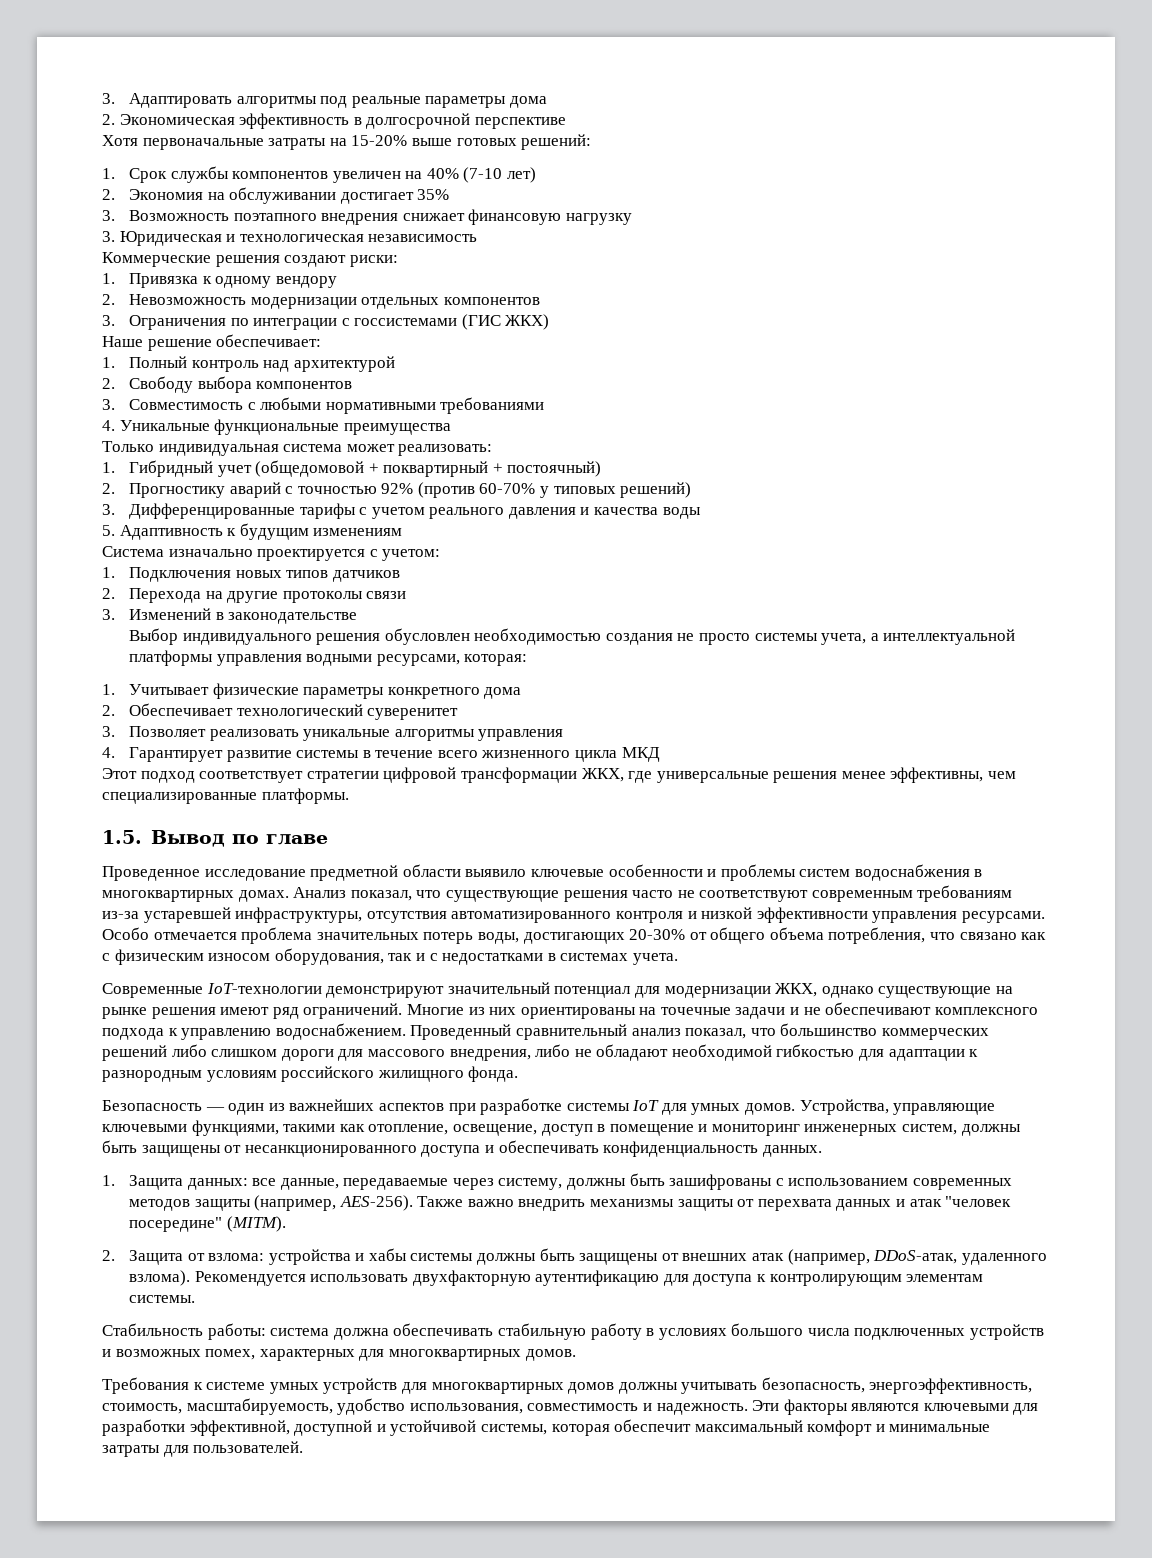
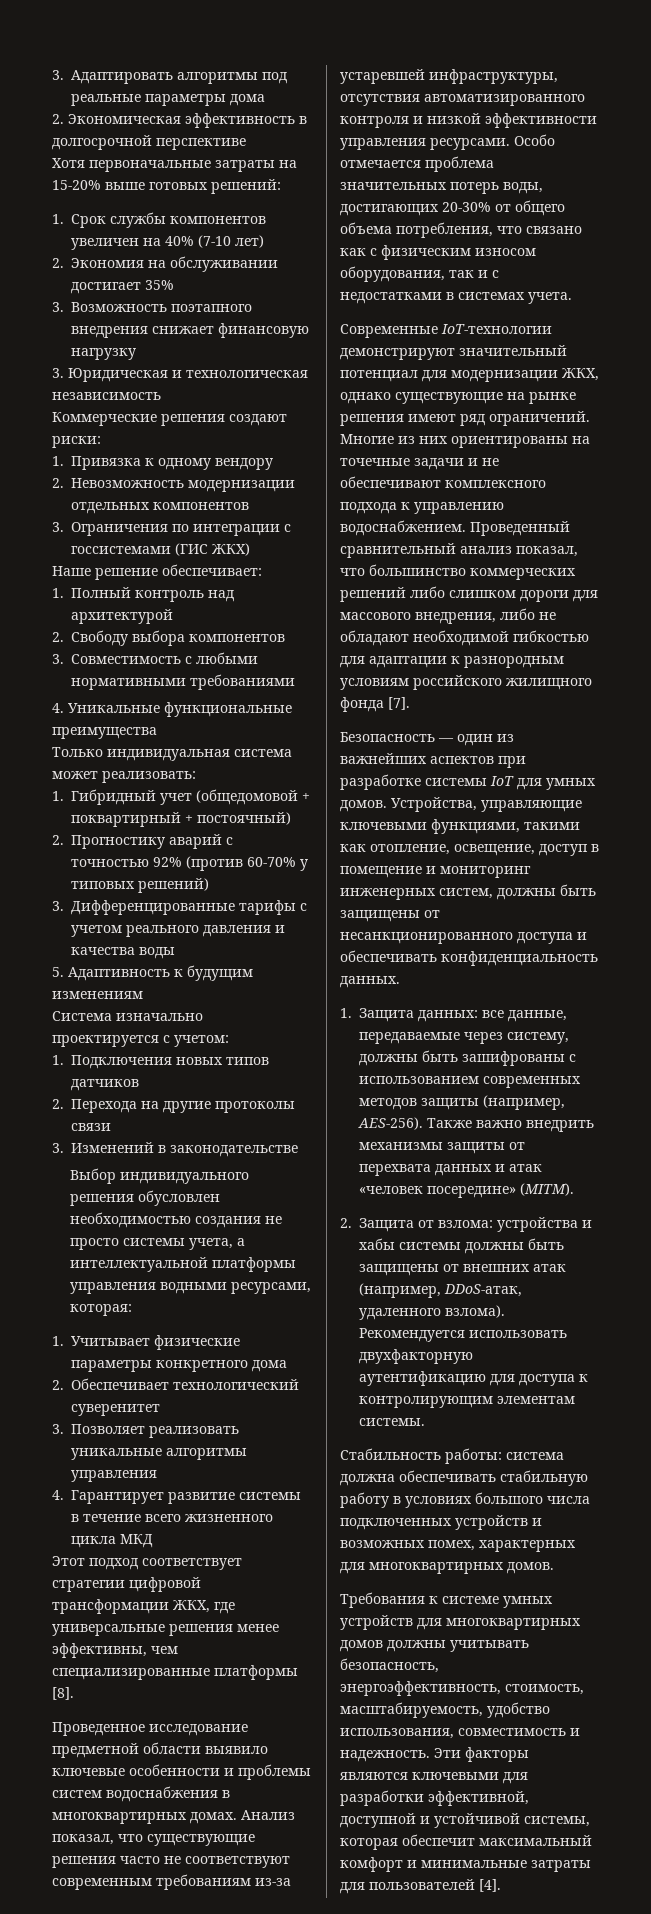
[261,788,349,804] [102,830,328,847] платформы. // 1.5. Вывод по главе -> [214,1665,298,1680] [52,1687,74,1700] платформы [8].
[468,1066,519,1082] фонда. -> [340,697,410,712] фонда [7].
[945,1196,1012,1207] [128,1217,222,1232] "человек посередине" -> [359,1186,516,1198] «человек посередине»
[193,1441,304,1453] пользователей. -> [369,1879,501,1892] пользователей [4].

